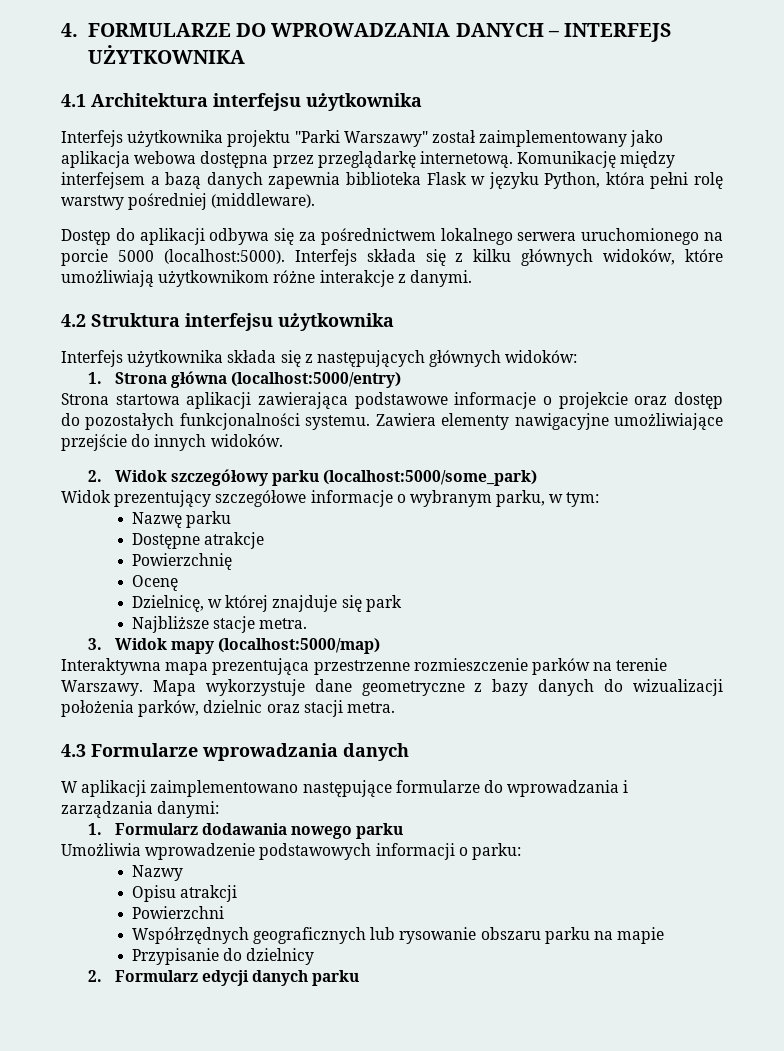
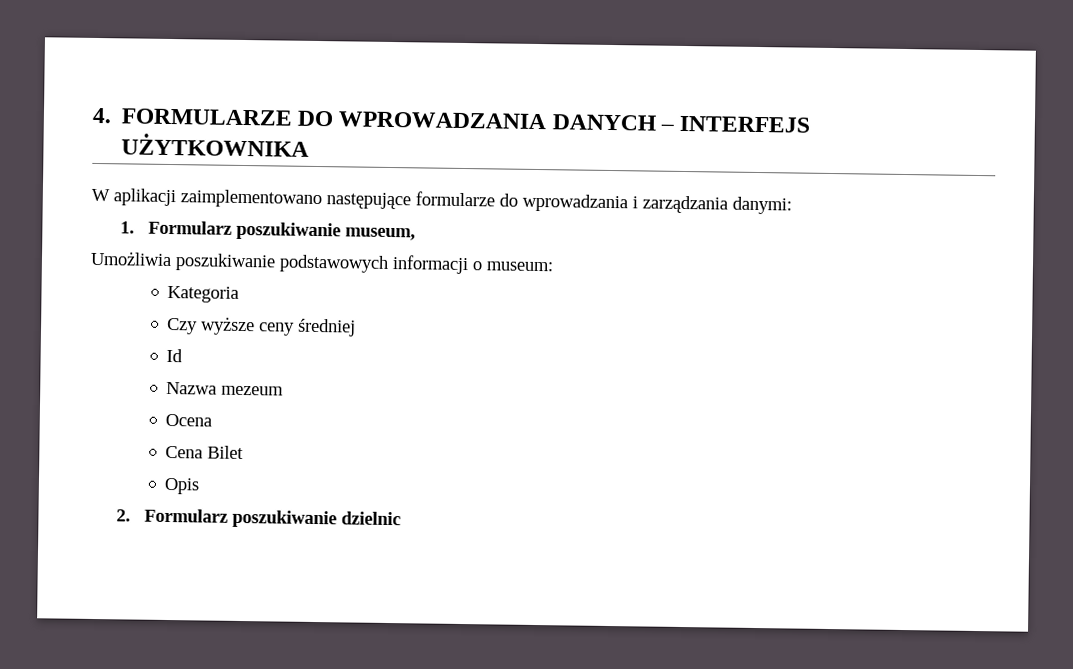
[61,93,422,111] [61,130,664,147] [61,151,676,168] [61,172,724,189] [61,193,316,210] [61,228,723,245] [61,249,723,266] [61,270,472,287] [61,313,394,331] [61,350,578,367] [87,371,402,388] [61,392,723,409] [61,413,723,430] [61,434,283,451] [87,469,538,486] [61,490,600,507] [131,511,231,528] [131,532,264,549] [131,553,232,570] [131,575,178,591] [131,595,402,612] [131,616,308,633] [87,638,381,654] [61,658,668,675] [61,679,724,696] [61,700,395,717] [61,743,409,761] // 4.1 Architektura interfejsu użytkownika // Interfejs użytkownika projektu "Parki Warszawy" został zaimplementowany jako aplikacja webowa dostępna przez przeglądarkę internetową. Komunikację między interfejsem a bazą danych zapewnia biblioteka Flask w języku Python, która pełni rolę warstwy pośredniej (middleware). // Dostęp do aplikacji odbywa się za pośrednictwem lokalnego serwera uruchomionego na porcie 5000 (localhost:5000). Interfejs składa się z kilku głównych widoków, które umożliwiają użytkownikom różne interakcje z danymi. // 4.2 Struktura interfejsu użytkownika // Interfejs użytkownika składa się z następujących głównych widoków: // 1. Strona główna (localhost:5000/entry) // Strona startowa aplikacji zawierająca podstawowe informacje o projekcie oraz dostęp do pozostałych funkcjonalności systemu. Zawiera elementy nawigacyjne umożliwiające przejście do innych widoków. // 2. Widok szczegółowy parku (localhost:5000/some_park) // Widok prezentujący szczegółowe informacje o wybranym parku, w tym: // Nazwę parku // Dostępne atrakcje // Powierzchnię // Ocenę // Dzielnicę, w której znajduje się park // Najbliższe stacje metra. // 3. Widok mapy (localhost:5000/map) // Interaktywna mapa prezentująca przestrzenne rozmieszczenie parków na terenie Warszawy. Mapa wykorzystuje dane geometryczne z bazy danych do wizualizacji położenia parków, dzielnic oraz stacji metra. // 4.3 Formularze wprowadzania danych -> (309, 145) none
[201,823,404,839] dodawania nowego parku -> [235,221,416,241] poszukiwanie museum,
[145,843,256,860] wprowadzenie -> [175,253,276,272] poszukiwanie
[471,843,521,860] [131,865,183,881] [131,885,237,902] [131,906,224,919] [131,927,665,944] [131,948,315,965] parku: // Nazwy // Opisu atrakcji // Powierzchni // Współrzędnych geograficznych lub rysowanie obszaru parku na mapie // Przypisanie do dzielnicy -> [486,261,553,272] [167,285,240,303] [166,316,357,337] [166,348,184,363] [166,381,285,396] [165,413,213,427] [165,445,245,460] [164,477,201,495] museum: // Kategoria // Czy wyższe ceny średniej // Id // Nazwa mezeum // Ocena // Cena Bilet // Opis
[201,970,360,986] edycji danych parku -> [231,509,401,529] poszukiwanie dzielnic

